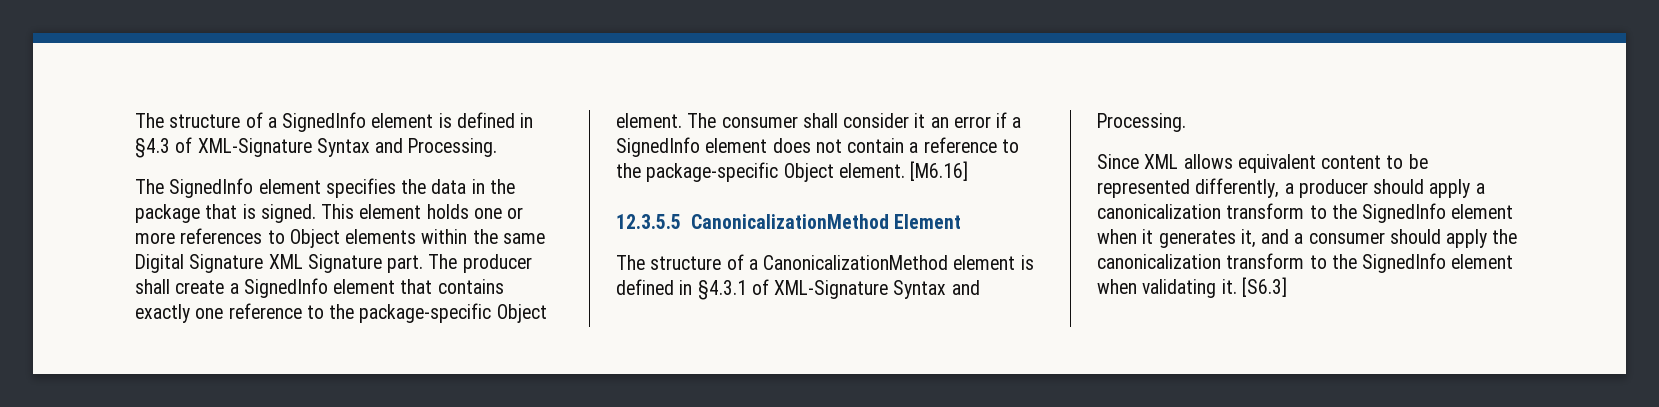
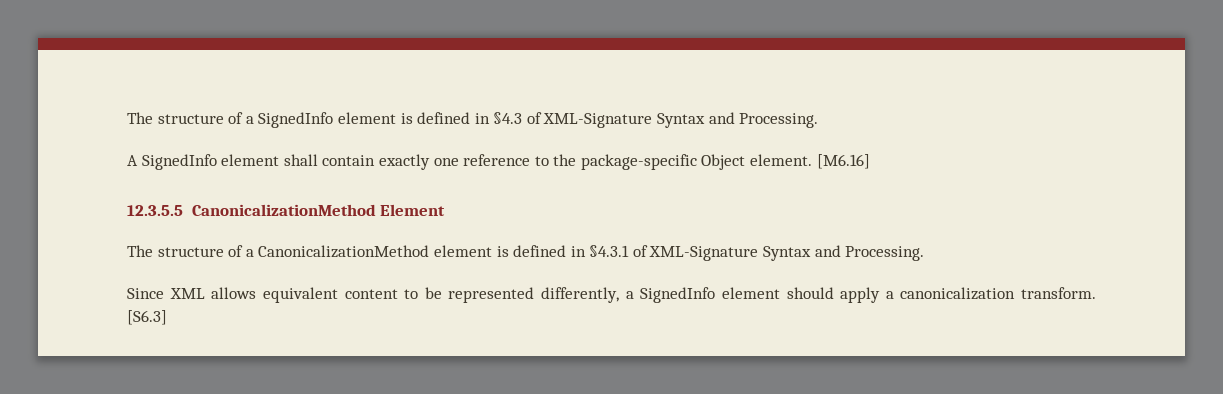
[135,178,515,198] [135,204,524,223] [135,228,545,248] [135,254,532,273] [135,278,504,298] The SignedInfo element specifies the data in the package that is signed. This element holds one or more references to Object elements within the same Digital Signature XML Signature part. The producer shall create a SignedInfo element that contains -> [127,154,376,170] A SignedInfo element shall contain
[687,112,1022,128] [616,137,1019,157] [616,162,905,182] The consumer shall consider it an error if a SignedInfo element does not contain a reference to the package-specific Object element. -> (813, 160) none
[1298,179,1368,198] producer -> [640,287,780,303] SignedInfo element
[1226,203,1514,223] [1097,229,1518,248] [1097,253,1514,273] [1097,279,1237,298] transform to the SignedInfo element when it generates it, and a consumer should apply the canonicalization transform to the SignedInfo element when validating it. -> [1021,287,1096,299] transform.

